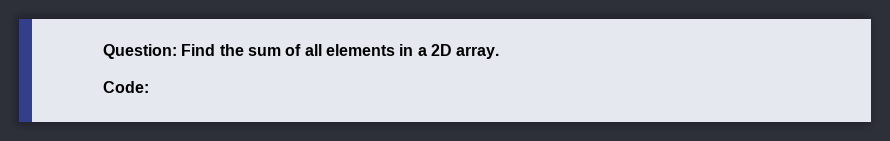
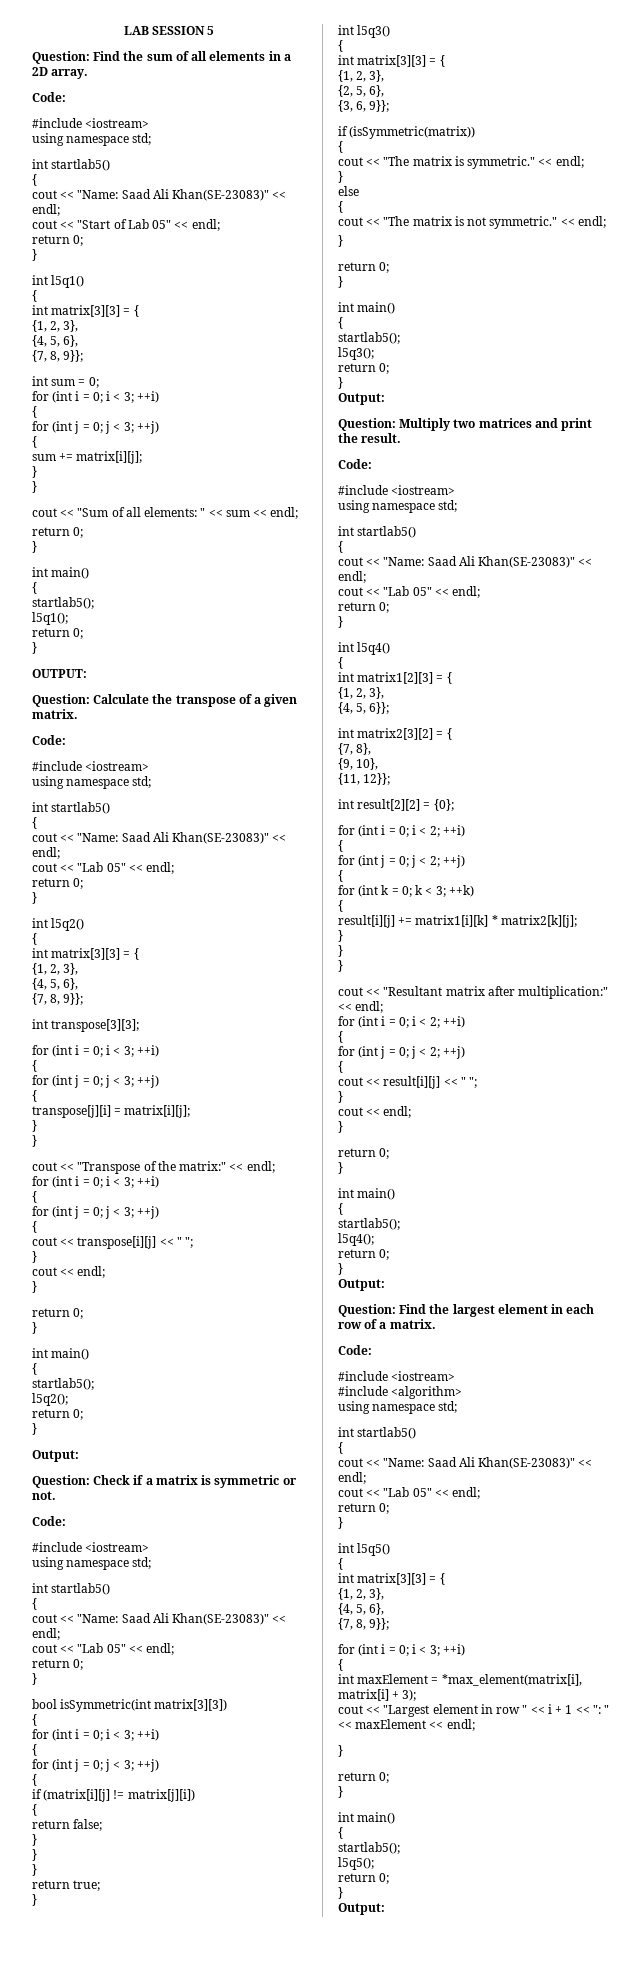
(103, 51) none -> [123,26,215,35] LAB SESSION 5 //
(149, 87) none -> [32,118,150,128] [32,133,152,146] [32,159,111,171] [32,174,37,186] [32,189,287,201] [32,204,60,216] [32,219,220,231] [32,235,84,246] [32,249,37,261] [32,275,85,288] [32,290,37,302] [32,305,139,317] [32,320,79,332] [32,335,79,347] [32,350,84,362] [32,376,99,388] [32,391,159,403] [32,406,37,418] [32,421,159,434] [32,436,37,448] [32,451,143,464] [32,466,37,478] [32,481,37,493] [32,507,299,519] [32,527,84,538] [32,541,37,553] [32,567,90,579] [32,582,37,594] [32,597,94,609] [32,612,68,625] [32,628,84,639] [32,642,37,654] [32,669,87,678] [32,694,298,707] [32,709,78,719] [32,735,66,745] [32,761,150,771] [32,776,152,789] [32,802,111,814] [32,817,37,829] [32,832,287,844] [32,847,60,859] [32,862,175,874] [32,878,84,889] [32,892,37,904] [32,918,85,931] [32,933,37,945] [32,948,139,960] [32,963,79,975] [32,978,79,990] [32,993,84,1005] [32,1019,140,1032] [32,1045,159,1057] [32,1060,37,1072] [32,1075,159,1088] [32,1090,37,1102] [32,1105,191,1118] [32,1120,37,1132] [32,1135,37,1147] [32,1161,275,1174] [32,1176,159,1188] [32,1191,37,1203] [32,1206,159,1219] [32,1221,37,1233] [32,1236,194,1249] [32,1251,37,1263] [32,1266,106,1278] [32,1281,37,1293] [32,1308,84,1319] [32,1322,37,1334] [32,1348,90,1360] [32,1363,37,1375] [32,1378,94,1390] [32,1393,68,1406] [32,1409,84,1420] [32,1423,37,1435] [32,1450,79,1462] [32,1475,297,1488] [32,1491,56,1500] [32,1516,66,1526] [32,1542,150,1552] [32,1557,152,1570] [32,1583,111,1595] [32,1598,37,1610] [32,1613,287,1625] [32,1628,60,1640] [32,1643,175,1655] [32,1659,84,1670] [32,1673,37,1685] [32,1699,228,1712] [32,1714,37,1726] [32,1729,159,1741] [32,1744,37,1756] [32,1759,159,1772] [32,1774,37,1786] [32,1789,195,1802] [32,1804,37,1816] [32,1819,103,1831] [32,1834,37,1846] [32,1849,37,1861] [32,1864,37,1876] [32,1880,101,1891] [32,1894,37,1906] [338,25,391,38] [338,40,343,52] [338,55,445,67] [338,70,385,82] [338,85,385,97] [338,100,390,112] [338,126,476,139] [338,141,343,153] [338,156,584,169] [338,171,343,183] [338,186,359,196] [338,201,343,213] [338,216,606,229] [338,235,343,247] [338,262,390,273] [338,276,343,288] [338,302,396,314] [338,317,343,329] [338,332,400,344] [338,347,374,360] [338,363,390,374] [338,377,343,389] [338,393,385,405] [338,418,593,431] [338,433,402,443] [338,459,372,469] [338,485,456,495] [338,500,458,513] [338,526,417,538] [338,541,343,553] [338,556,593,568] [338,571,366,583] [338,586,481,598] [338,602,390,613] [338,616,343,628] [338,642,391,655] [338,657,343,669] [338,672,452,684] [338,687,385,699] [338,702,390,714] [338,728,452,740] [338,743,372,755] [338,758,379,770] [338,773,391,785] [338,799,454,811] [338,825,465,837] [338,840,343,852] [338,855,465,868] [338,870,343,882] [338,885,474,897] [338,900,343,912] [338,915,577,928] [338,930,343,942] [338,945,343,957] [338,960,343,972] [338,986,609,999] [338,1001,384,1013] [338,1016,465,1028] [338,1031,343,1043] [338,1046,465,1059] [338,1061,343,1073] [338,1076,478,1089] [338,1091,343,1103] [338,1106,412,1118] [338,1121,343,1133] [338,1148,390,1159] [338,1162,343,1174] [338,1188,396,1200] [338,1203,343,1215] [338,1218,400,1230] [338,1233,374,1246] [338,1249,390,1260] [338,1263,343,1275] [338,1279,385,1291] [338,1304,595,1317] [338,1319,436,1329] [338,1345,372,1355] [338,1371,456,1381] [338,1386,463,1399] [338,1401,458,1414] [338,1427,417,1439] [338,1442,343,1454] [338,1457,593,1469] [338,1472,366,1484] [338,1487,481,1499] [338,1503,390,1514] [338,1517,343,1529] [338,1543,391,1556] [338,1558,343,1570] [338,1573,445,1585] [338,1588,385,1600] [338,1603,385,1615] [338,1618,390,1630] [338,1644,465,1656] [338,1659,343,1671] [338,1674,582,1686] [338,1689,417,1701] [338,1704,610,1717] [338,1719,475,1731] [338,1745,343,1757] [338,1772,390,1783] [338,1786,343,1798] [338,1812,396,1824] [338,1827,343,1839] [338,1842,400,1854] [338,1857,374,1870] [338,1873,390,1884] [338,1887,343,1899] [338,1903,385,1915] // #include <iostream> // using namespace std; // int startlab5() // { // cout << "Name: Saad Ali Khan(SE-23083)" << endl; // cout << "Start of Lab 05" << endl; // return 0; // } // int l5q1() // { // int matrix[3][3] = { // {1, 2, 3}, // {4, 5, 6}, // {7, 8, 9}}; // int sum = 0; // for (int i = 0; i < 3; ++i) // { // for (int j = 0; j < 3; ++j) // { // sum += matrix[i][j]; // } // } // cout << "Sum of all elements: " << sum << endl; // return 0; // } // int main() // { // startlab5(); // l5q1(); // return 0; // } // OUTPUT: // Question: Calculate the transpose of a given matrix. // Code: // #include <iostream> // using namespace std; // int startlab5() // { // cout << "Name: Saad Ali Khan(SE-23083)" << endl; // cout << "Lab 05" << endl; // return 0; // } // int l5q2() // { // int matrix[3][3] = { // {1, 2, 3}, // {4, 5, 6}, // {7, 8, 9}}; // int transpose[3][3]; // for (int i = 0; i < 3; ++i) // { // for (int j = 0; j < 3; ++j) // { // transpose[j][i] = matrix[i][j]; // } // } // cout << "Transpose of the matrix:" << endl; // for (int i = 0; i < 3; ++i) // { // for (int j = 0; j < 3; ++j) // { // cout << transpose[i][j] << " "; // } // cout << endl; // } // return 0; // } // int main() // { // startlab5(); // l5q2(); // return 0; // } // Output: // Question: Check if a matrix is symmetric or not. // Code: // #include <iostream> // using namespace std; // int startlab5() // { // cout << "Name: Saad Ali Khan(SE-23083)" << endl; // cout << "Lab 05" << endl; // return 0; // } // bool isSymmetric(int matrix[3][3]) // { // for (int i = 0; i < 3; ++i) // { // for (int j = 0; j < 3; ++j) // { // if (matrix[i][j] != matrix[j][i]) // { // return false; // } // } // } // return true; // } // int l5q3() // { // int matrix[3][3] = { // {1, 2, 3}, // {2, 5, 6}, // {3, 6, 9}}; // if (isSymmetric(matrix)) // { // cout << "The matrix is symmetric." << endl; // } // else // { // cout << "The matrix is not symmetric." << endl; // } // return 0; // } // int main() // { // startlab5(); // l5q3(); // return 0; // } // Output: // Question: Multiply two matrices and print the result. // Code: // #include <iostream> // using namespace std; // int startlab5() // { // cout << "Name: Saad Ali Khan(SE-23083)" << endl; // cout << "Lab 05" << endl; // return 0; // } // int l5q4() // { // int matrix1[2][3] = { // {1, 2, 3}, // {4, 5, 6}}; // int matrix2[3][2] = { // {7, 8}, // {9, 10}, // {11, 12}}; // int result[2][2] = {0}; // for (int i = 0; i < 2; ++i) // { // for (int j = 0; j < 2; ++j) // { // for (int k = 0; k < 3; ++k) // { // result[i][j] += matrix1[i][k] * matrix2[k][j]; // } // } // } // cout << "Resultant matrix after multiplication:" << endl; // for (int i = 0; i < 2; ++i) // { // for (int j = 0; j < 2; ++j) // { // cout << result[i][j] << " "; // } // cout << endl; // } // return 0; // } // int main() // { // startlab5(); // l5q4(); // return 0; // } // Output: // Question: Find the largest element in each row of a matrix. // Code: // #include <iostream> // #include <algorithm> // using namespace std; // int startlab5() // { // cout << "Name: Saad Ali Khan(SE-23083)" << endl; // cout << "Lab 05" << endl; // return 0; // } // int l5q5() // { // int matrix[3][3] = { // {1, 2, 3}, // {4, 5, 6}, // {7, 8, 9}}; // for (int i = 0; i < 3; ++i) // { // int maxElement = *max_element(matrix[i], matrix[i] + 3); // cout << "Largest element in row " << i + 1 << ": " << maxElement << endl; // } // return 0; // } // int main() // { // startlab5(); // l5q5(); // return 0; // } // Output:

